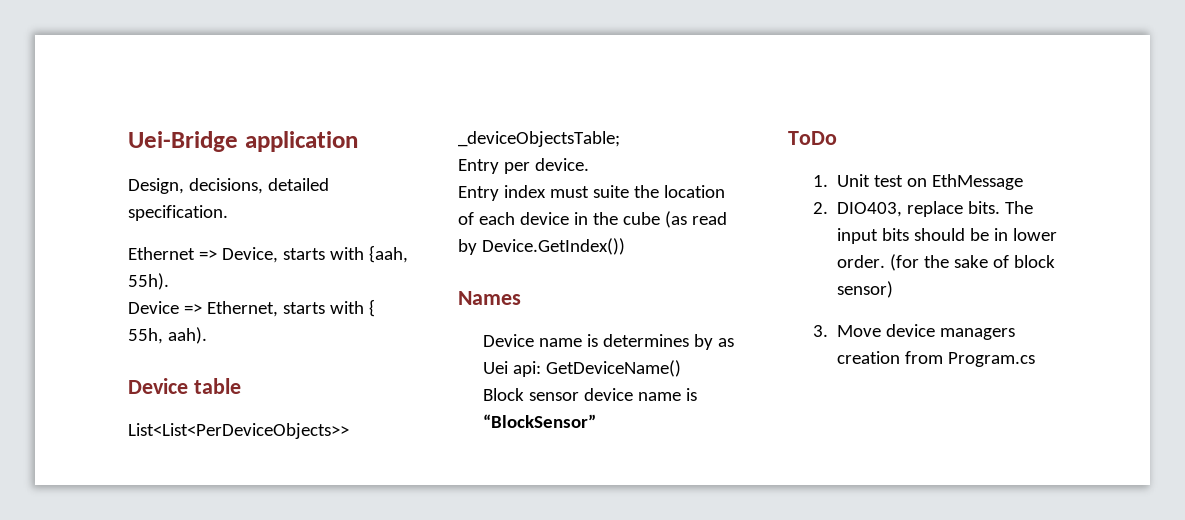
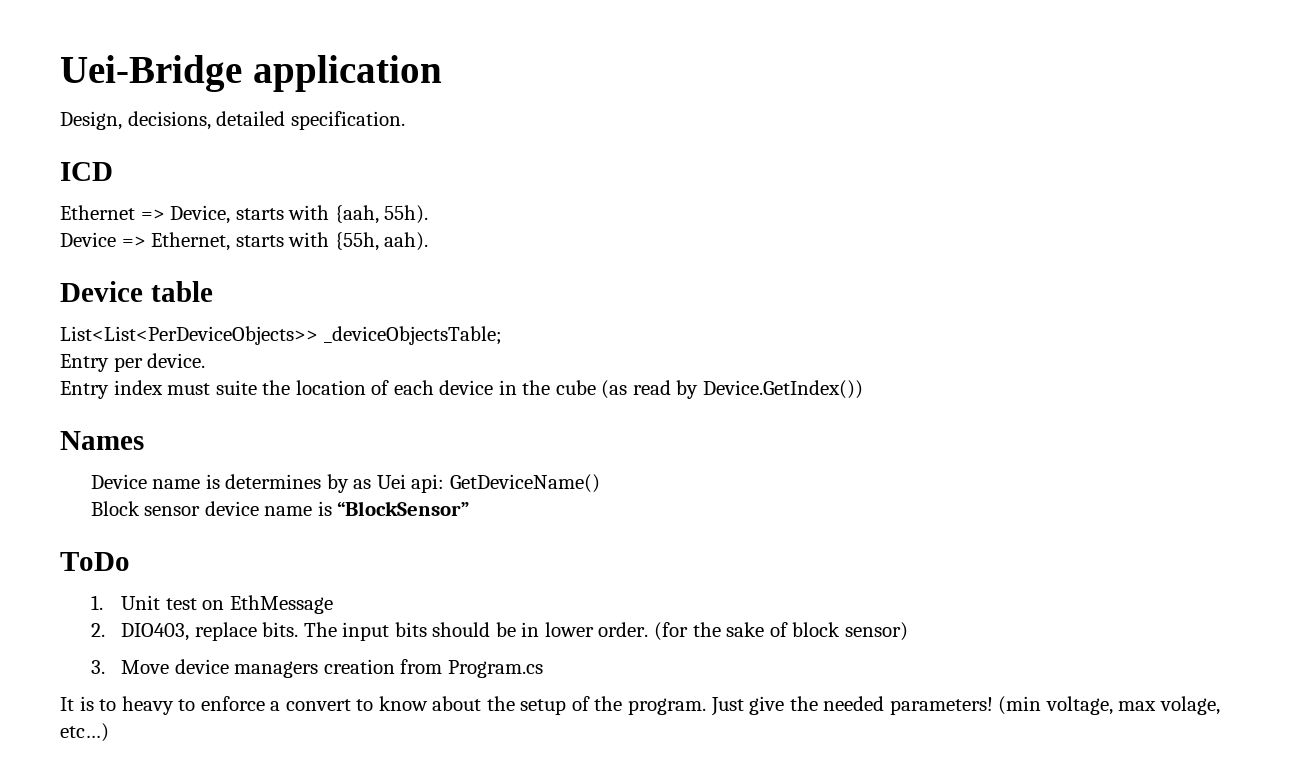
(228, 213) none -> [60,162,113,181] // ICD
[368,299,375,317] [128,328,163,344] { 55h, -> [334,232,379,251] {55h,
(1036, 359) none -> [60,696,1220,716] [60,723,109,742] // It is to heavy to enforce a convert to know about the setup of the program. Just give the needed parameters! (min voltage, max volage, etc…)

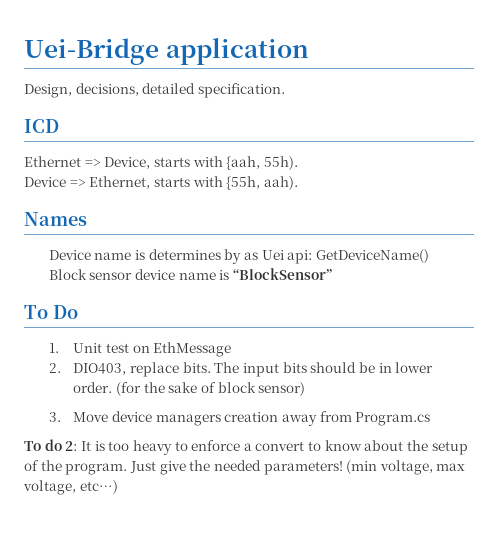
[60,281,213,302] [60,326,502,345] [60,353,206,372] [60,380,864,399] // Device table // List<List<PerDeviceObjects>> _deviceObjectsTable; // Entry per device. // Entry index must suite the location of each device in the cube (as read by Device.GetIndex()) -> (298, 183) none
[60,552,130,571] ToDo -> [24,305,78,319] To Do
(395, 666) none -> [281,414,317,426] away
(543, 669) none -> [24,439,78,451] To do 2:
[99,699,117,711] to -> [108,441,130,451] too
[1159,696,1220,715] volage, -> [23,480,76,495] voltage,

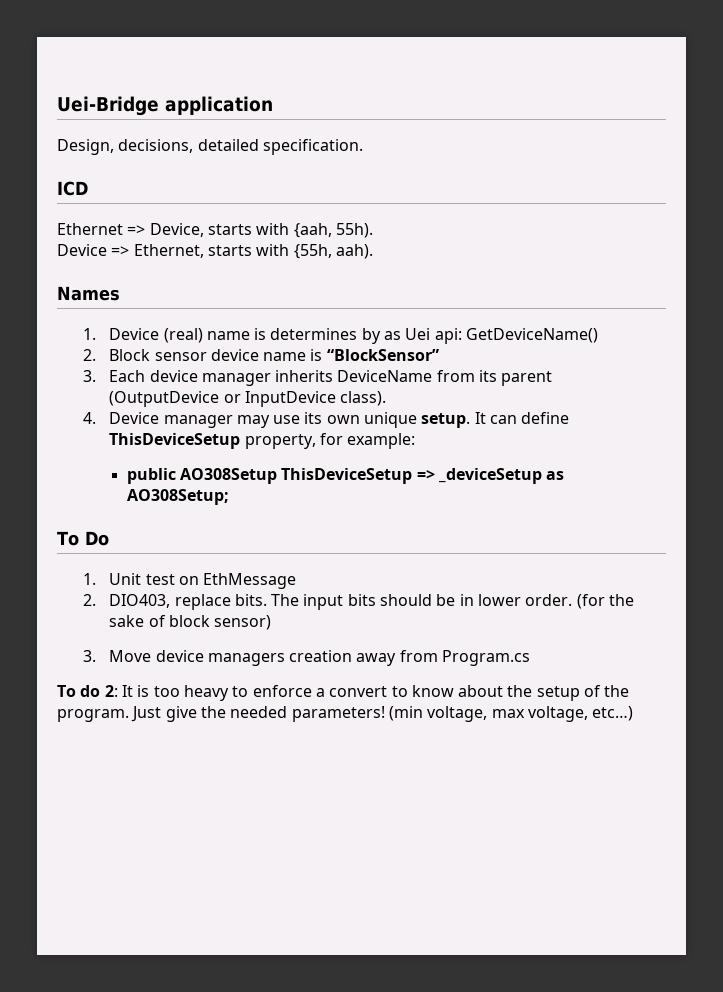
[48,250,91,260] Device -> [83,328,203,343] 1. Device (real)
(429, 256) none -> [83,349,97,361] 2.
(332, 274) none -> [83,370,553,386] [109,391,387,407] [83,412,570,428] [109,433,416,449] [126,468,565,484] [126,489,229,505] // 3. Each device manager inherits DeviceName from its parent (OutputDevice or InputDevice class). // 4. Device manager may use its own unique setup. It can define ThisDeviceSetup property, for example: // public AO308Setup ThisDeviceSetup => _deviceSetup as AO308Setup;

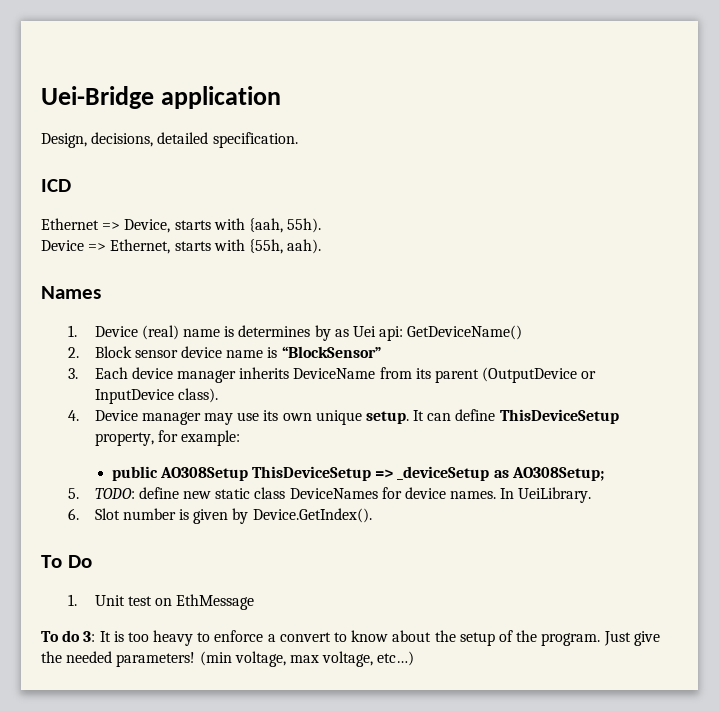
(229, 497) none -> [67,487,592,503] [67,508,372,524] // 5. TODO: define new static class DeviceNames for device names. In UeiLibrary. // 6. Slot number is given by Device.GetIndex().
[83,594,635,610] [109,615,272,630] [83,650,531,666] // 2. DIO403, replace bits. The input bits should be in lower order. (for the sake of block sensor) // 3. Move device managers creation away from Program.cs -> (255, 602) none
[104,685,118,697] 2: -> [83,631,96,642] 3:

